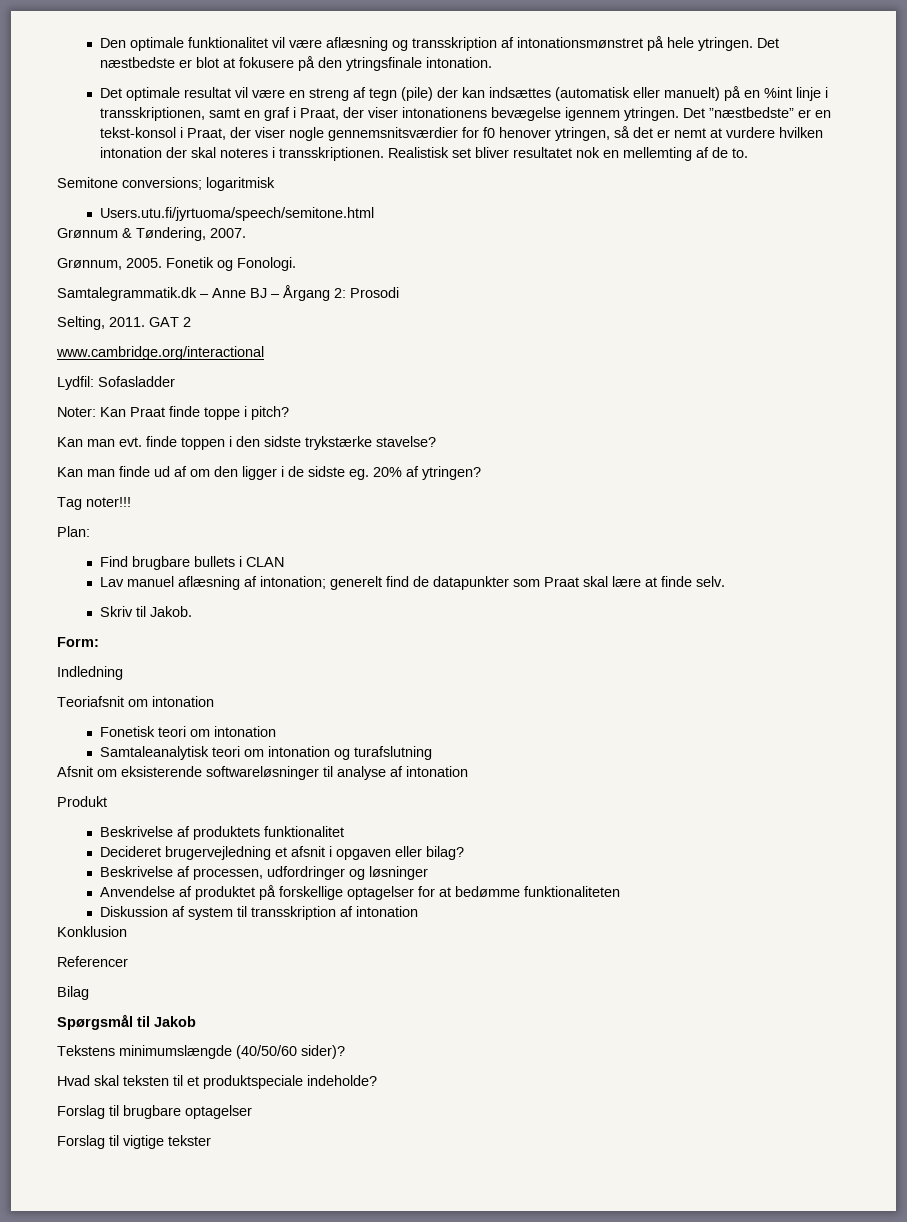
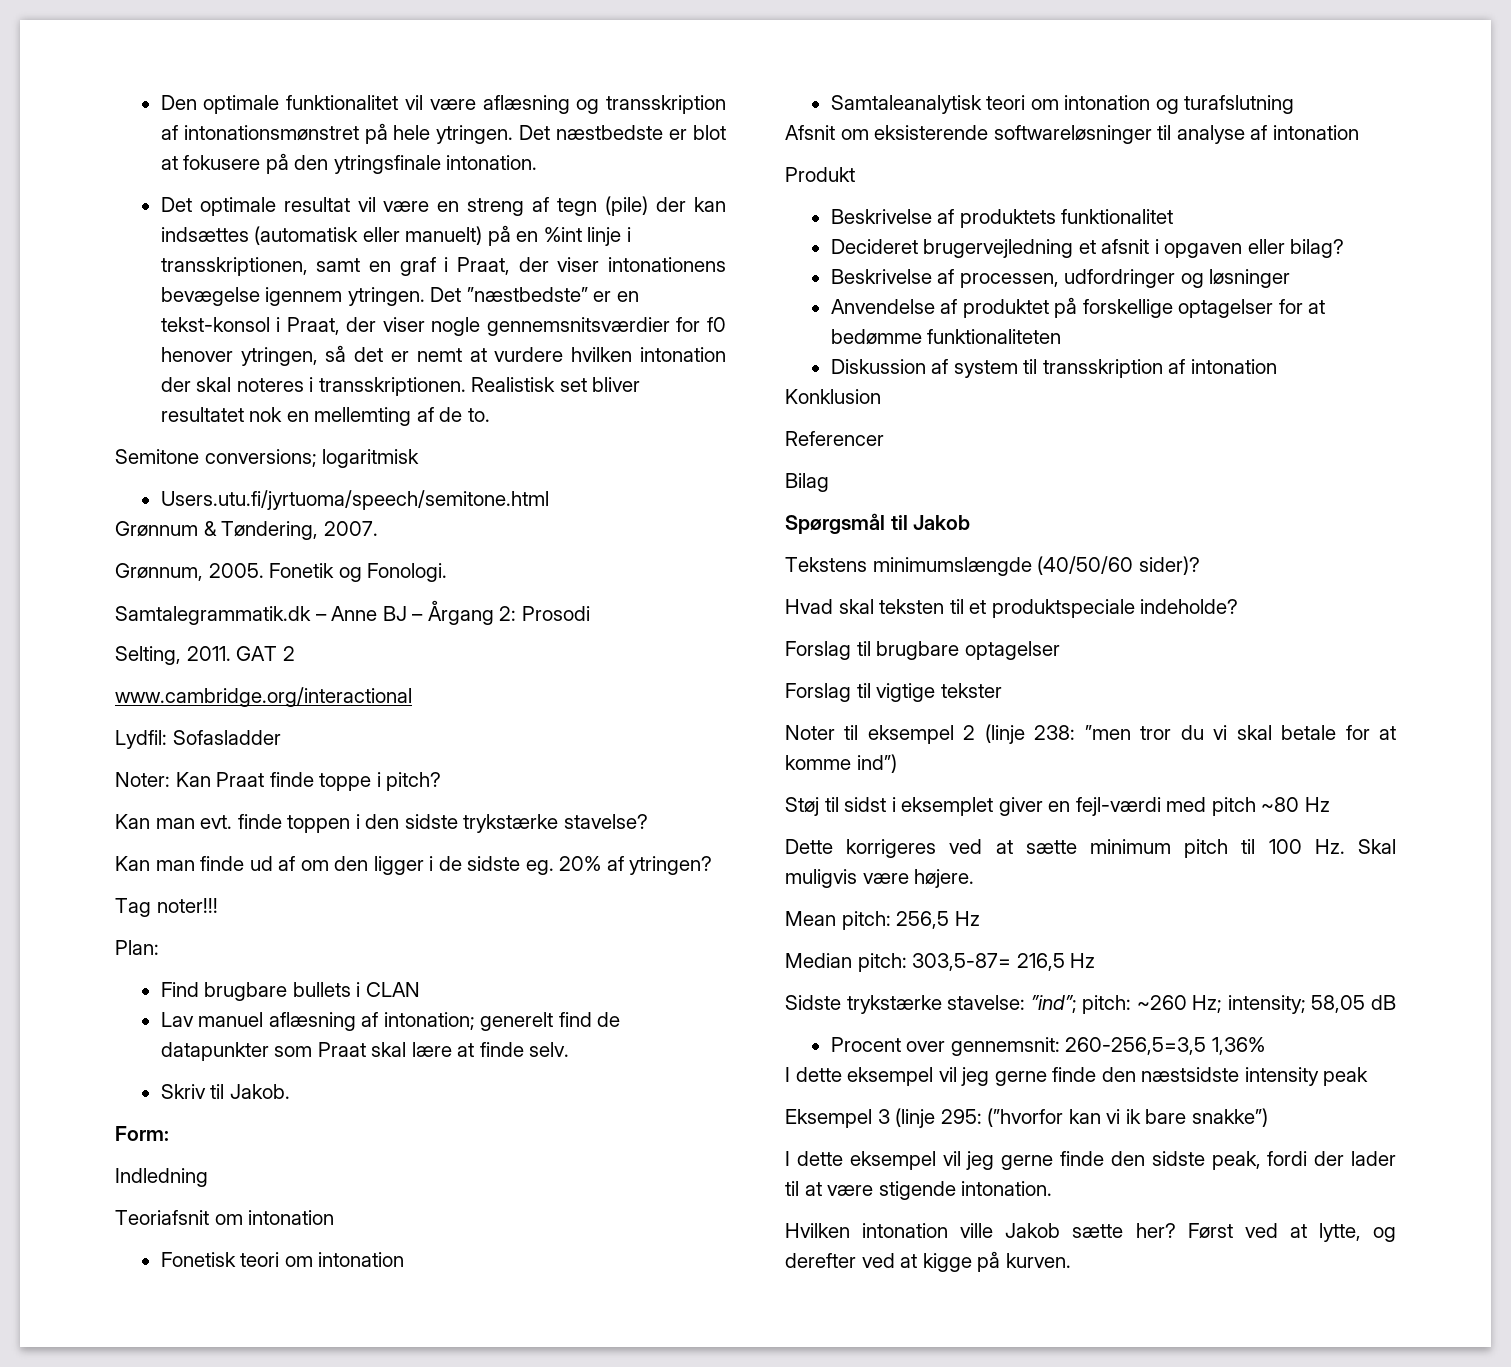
(211, 1140) none -> [785,724,1396,744] [785,754,897,773] [785,797,1330,816] [785,839,1396,858] [785,869,975,888] [785,911,980,930] [785,953,1096,972] [785,995,1396,1014] [830,1037,1265,1056] [785,1067,1369,1086] [785,1108,1268,1128] [785,1151,1396,1170] [785,1181,1053,1200] [785,1223,1396,1242] [785,1251,1071,1272] // Noter til eksempel 2 (linje 238: ”men tror du vi skal betale for at komme ind”) // Støj til sidst i eksemplet giver en fejl-værdi med pitch ~80 Hz // Dette korrigeres ved at sætte minimum pitch til 100 Hz. Skal muligvis være højere. // Mean pitch: 256,5 Hz // Median pitch: 303,5-87= 216,5 Hz // Sidste trykstærke stavelse: ”ind”; pitch: ~260 Hz; intensity; 58,05 dB // Procent over gennemsnit: 260-256,5=3,5 1,36% // I dette eksempel vil jeg gerne finde den næstsidste intensity peak // Eksempel 3 (linje 295: (”hvorfor kan vi ik bare snakke”) // I dette eksempel vil jeg gerne finde den sidste peak, fordi der lader til at være stigende intonation. // Hvilken intonation ville Jakob sætte her? Først ved at lytte, og derefter ved at kigge på kurven.

